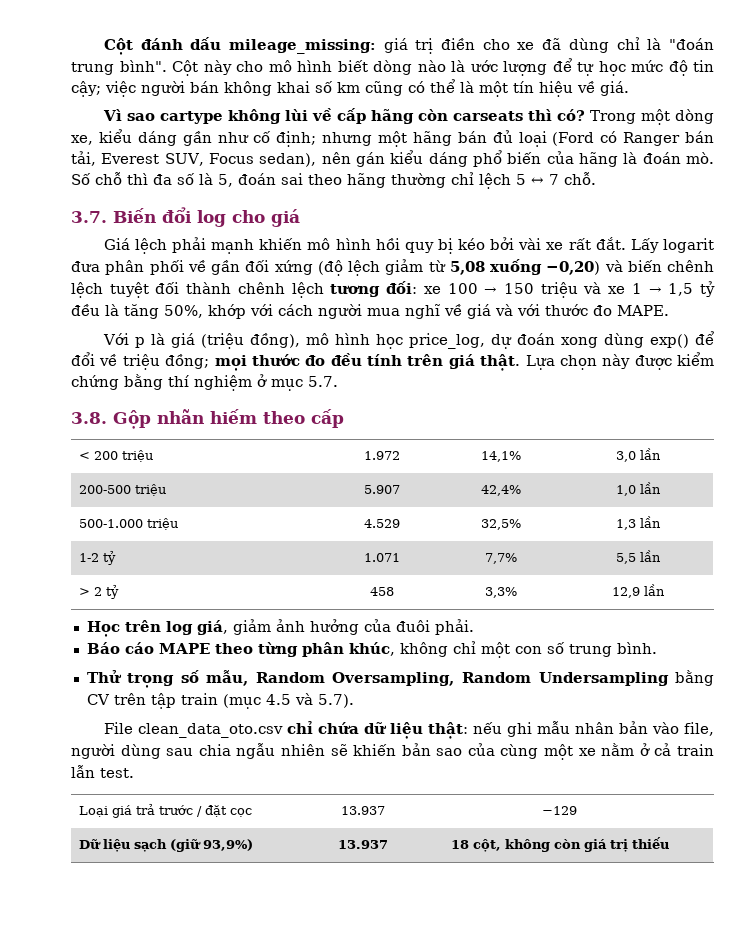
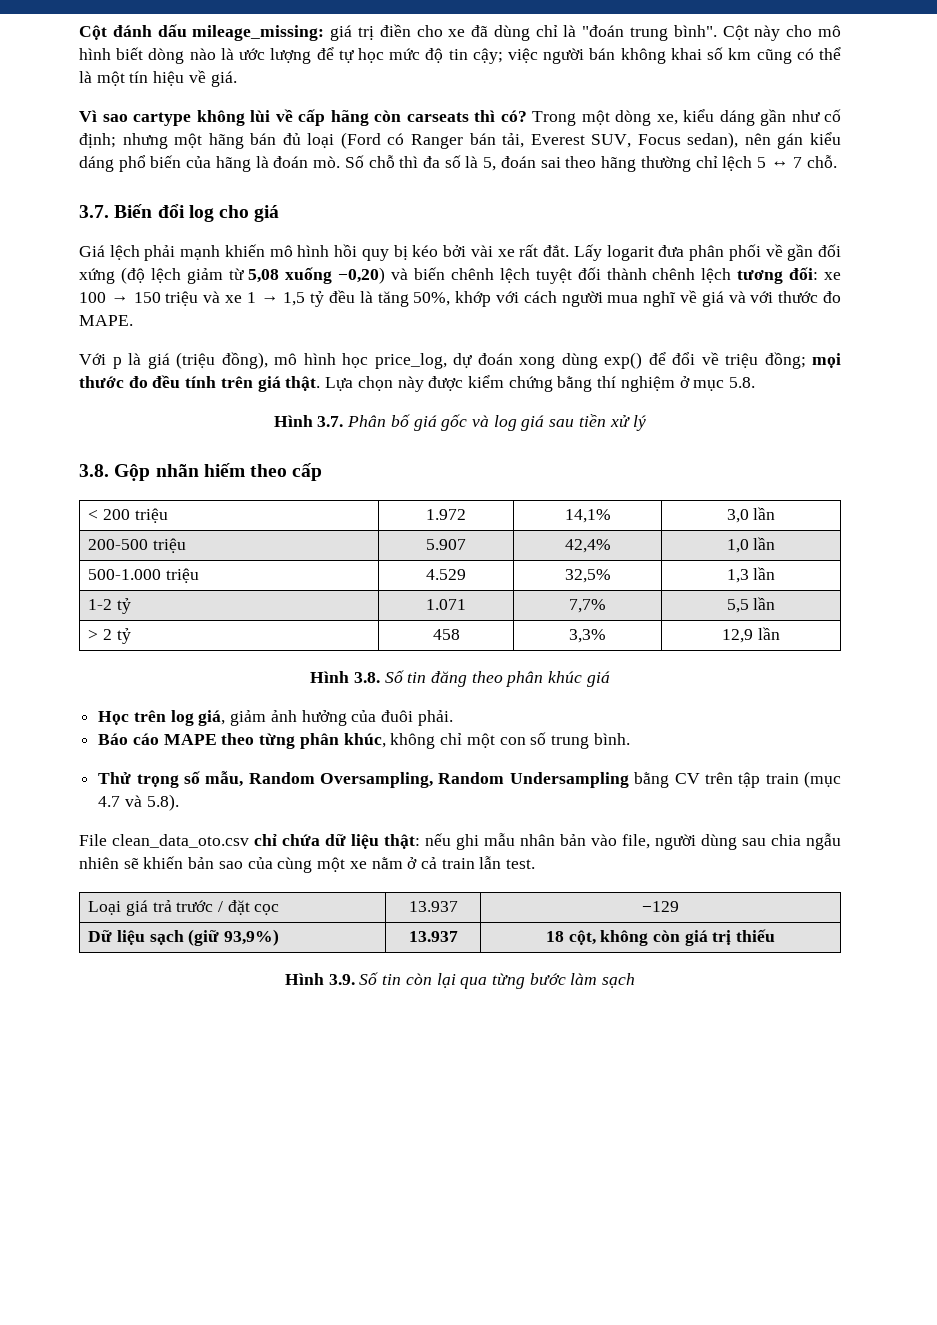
[308,376,338,387] 5.7. -> [729,377,756,388] [273,414,647,431] 5.8. // Hình 3.7. Phân bố giá gốc và log giá sau tiền xử lý
(665, 590) none -> [310,670,610,687] // Hình 3.8. Số tin đăng theo phân khúc giá
[265,693,354,708] 4.5 và 5.7). -> [98,794,179,811] 4.7 và 5.8).
(669, 843) none -> [284,972,636,989] // Hình 3.9. Số tin còn lại qua từng bước làm sạch

